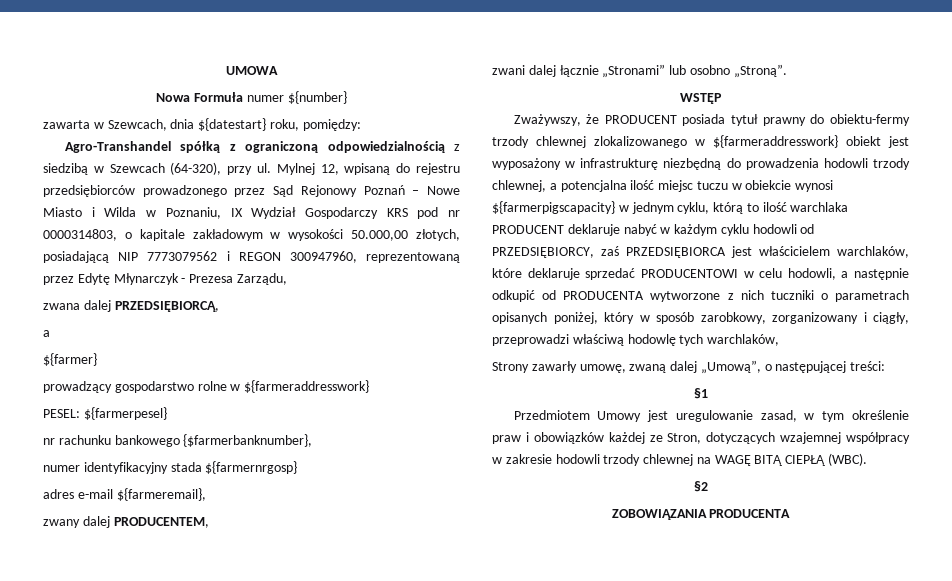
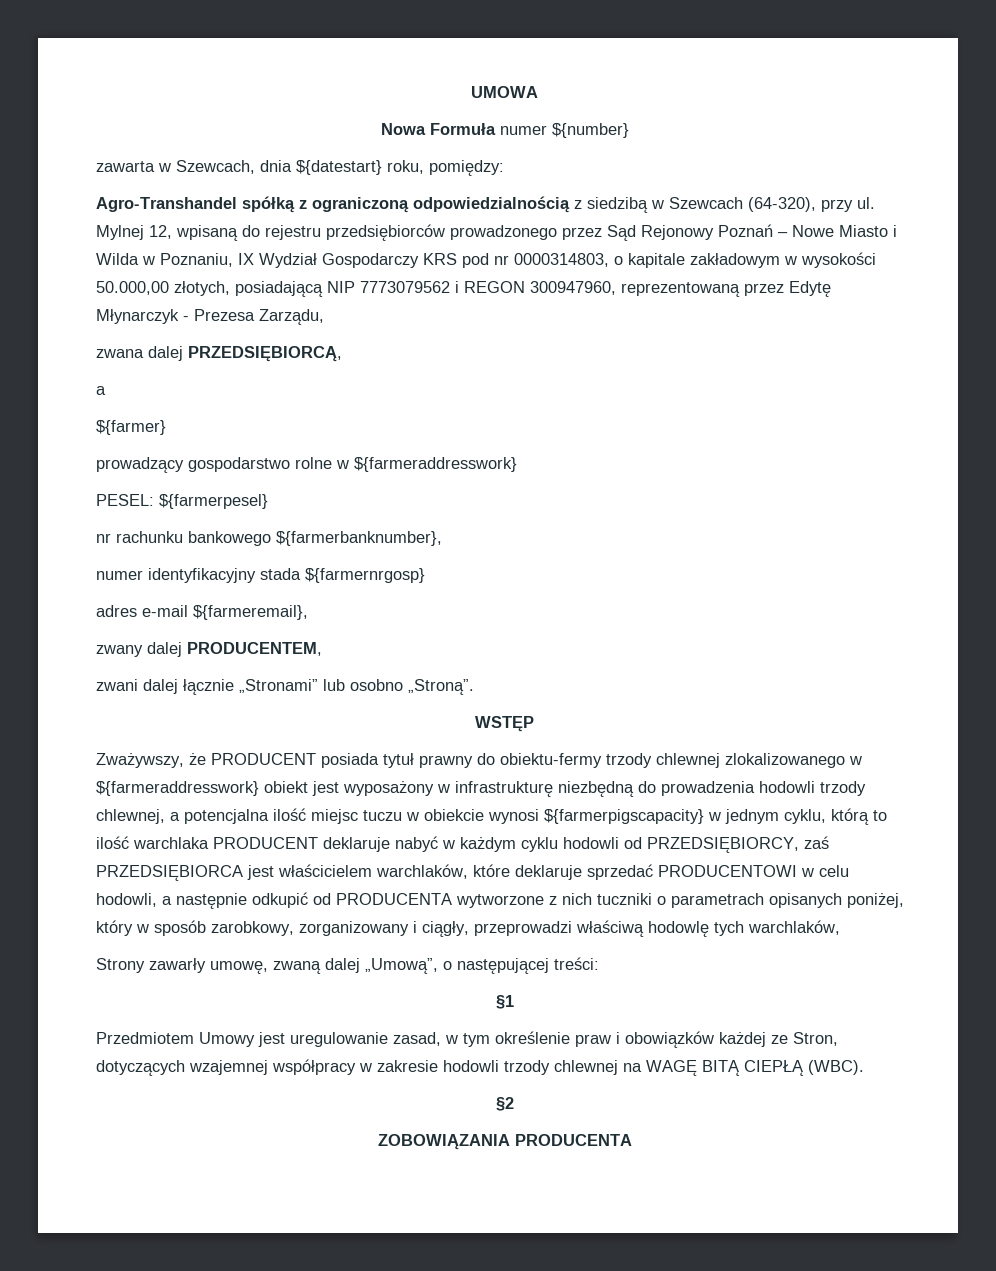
[183,434,313,447] {$farmerbanknumber}, -> [276,531,442,546] ${farmerbanknumber},

